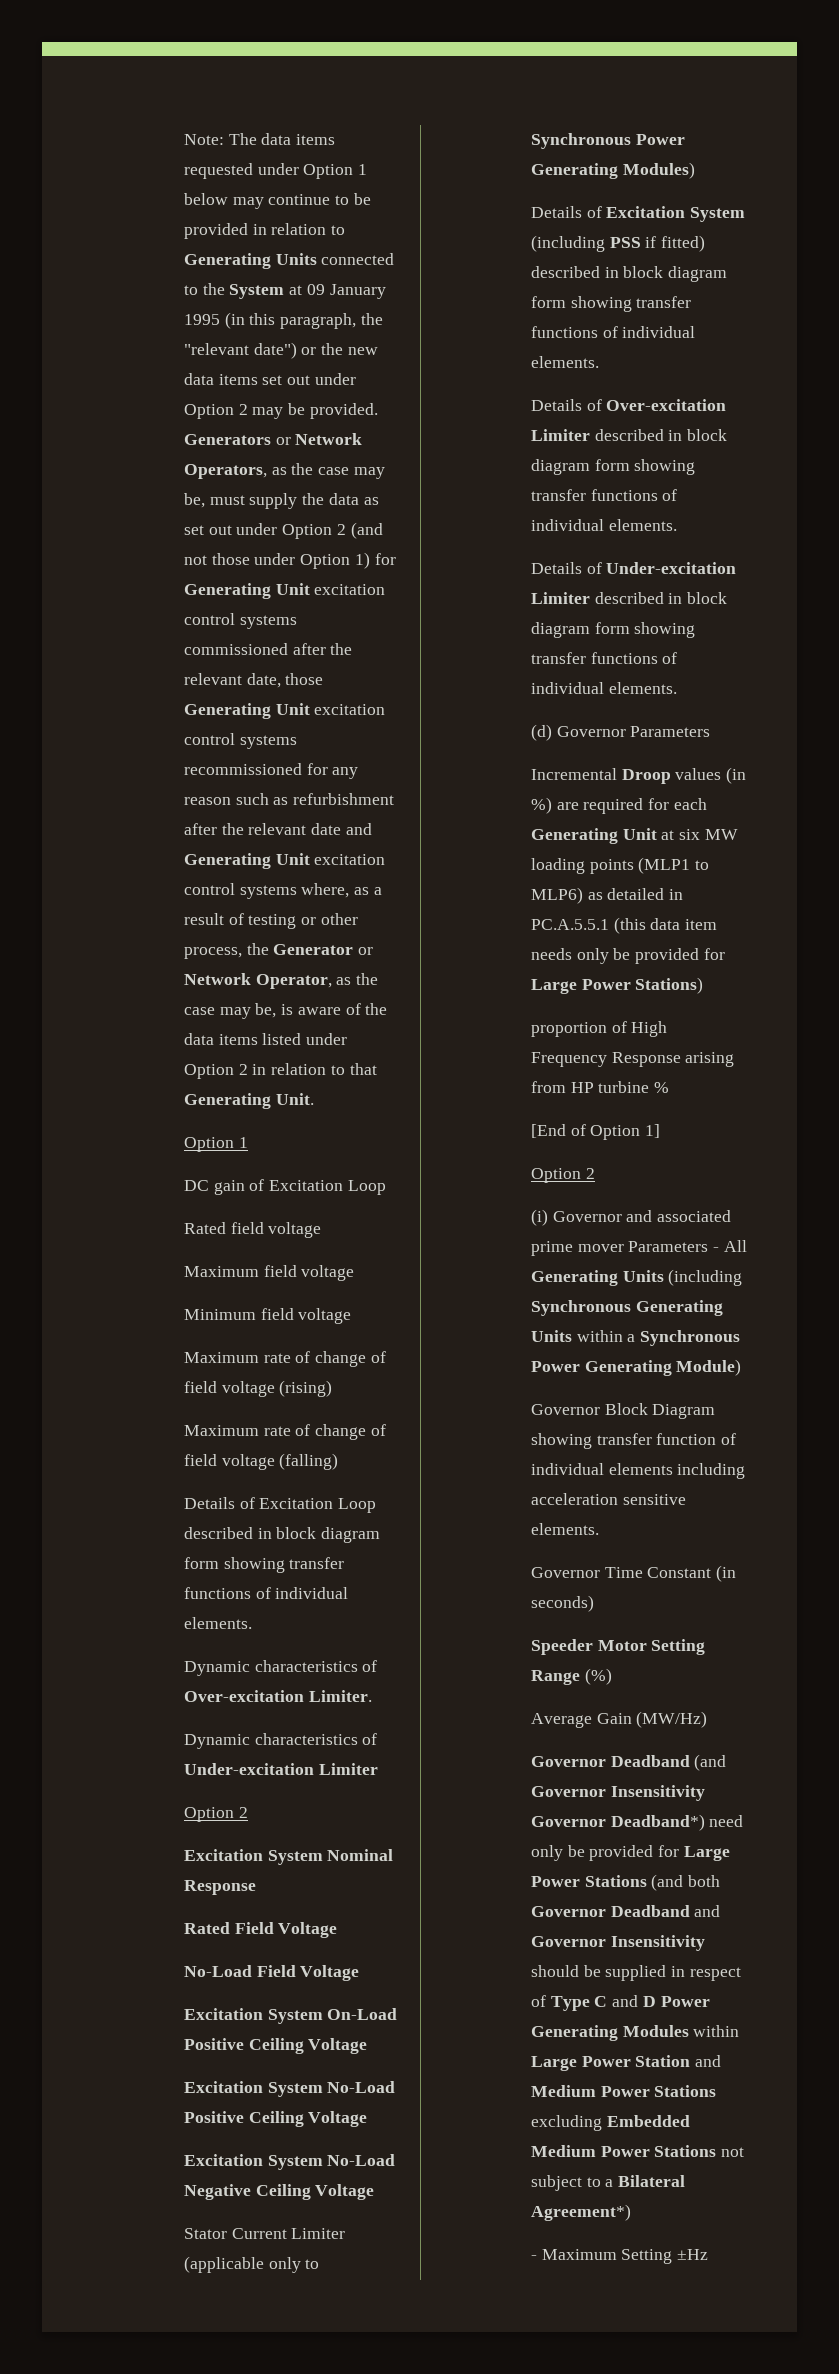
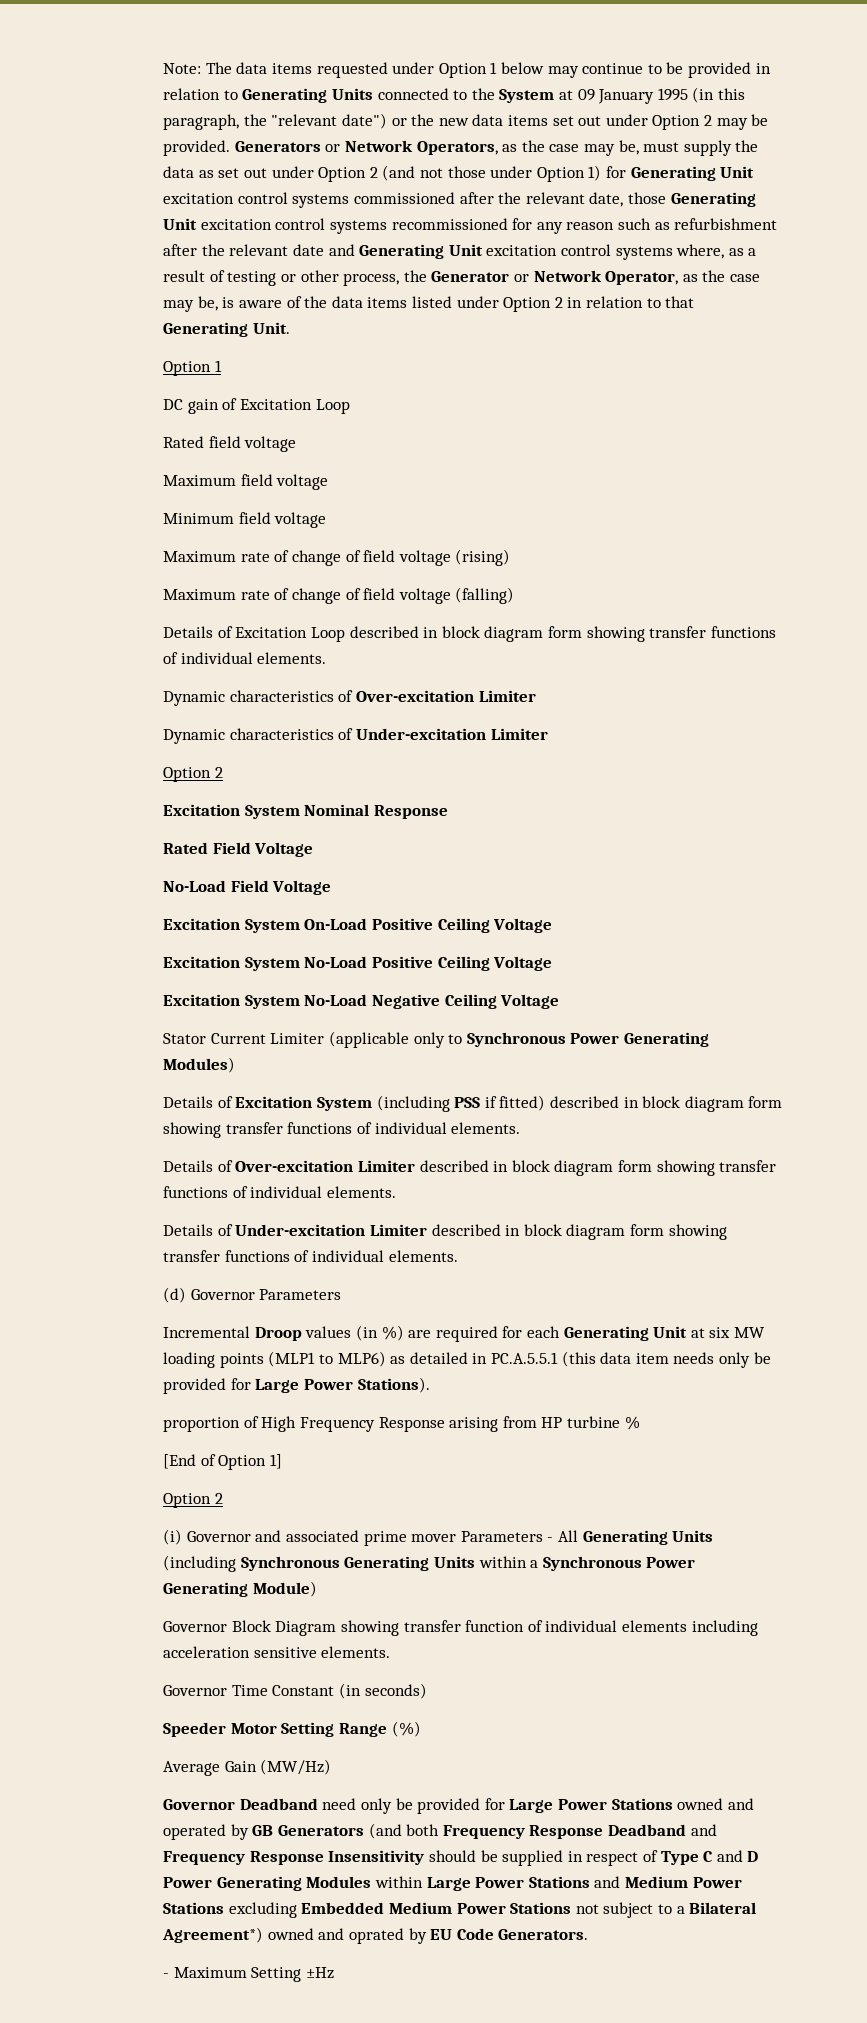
[308,1690,372,1702] Limiter. -> [478,690,536,702] Limiter
[635,977,704,994] Stations) -> [357,1377,430,1393] Stations).
[694,1754,727,1771] [531,1785,705,1801] [531,1814,705,1831] (and Governor Insensitivity Governor Deadband*) -> (318, 1804) none
[651,1874,721,1891] [531,1905,721,1917] [531,1936,606,1947] (and both Governor Deadband and Governor -> [677,1798,754,1810] [163,1823,717,1840] [163,1851,324,1865] owned and operated by GB Generators (and both Frequency Response Deadband and Frequency Response
[635,2055,691,2067] Station -> [528,1876,590,1888] Stations
(631, 2212) none -> [267,1928,589,1944] owned and oprated by EU Code Generators.

